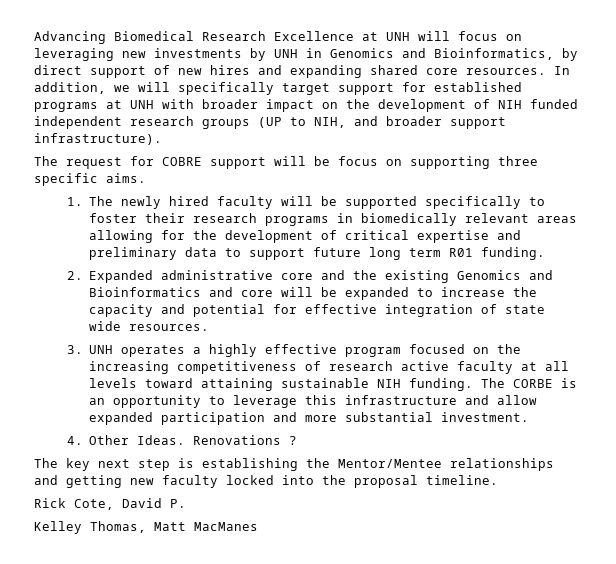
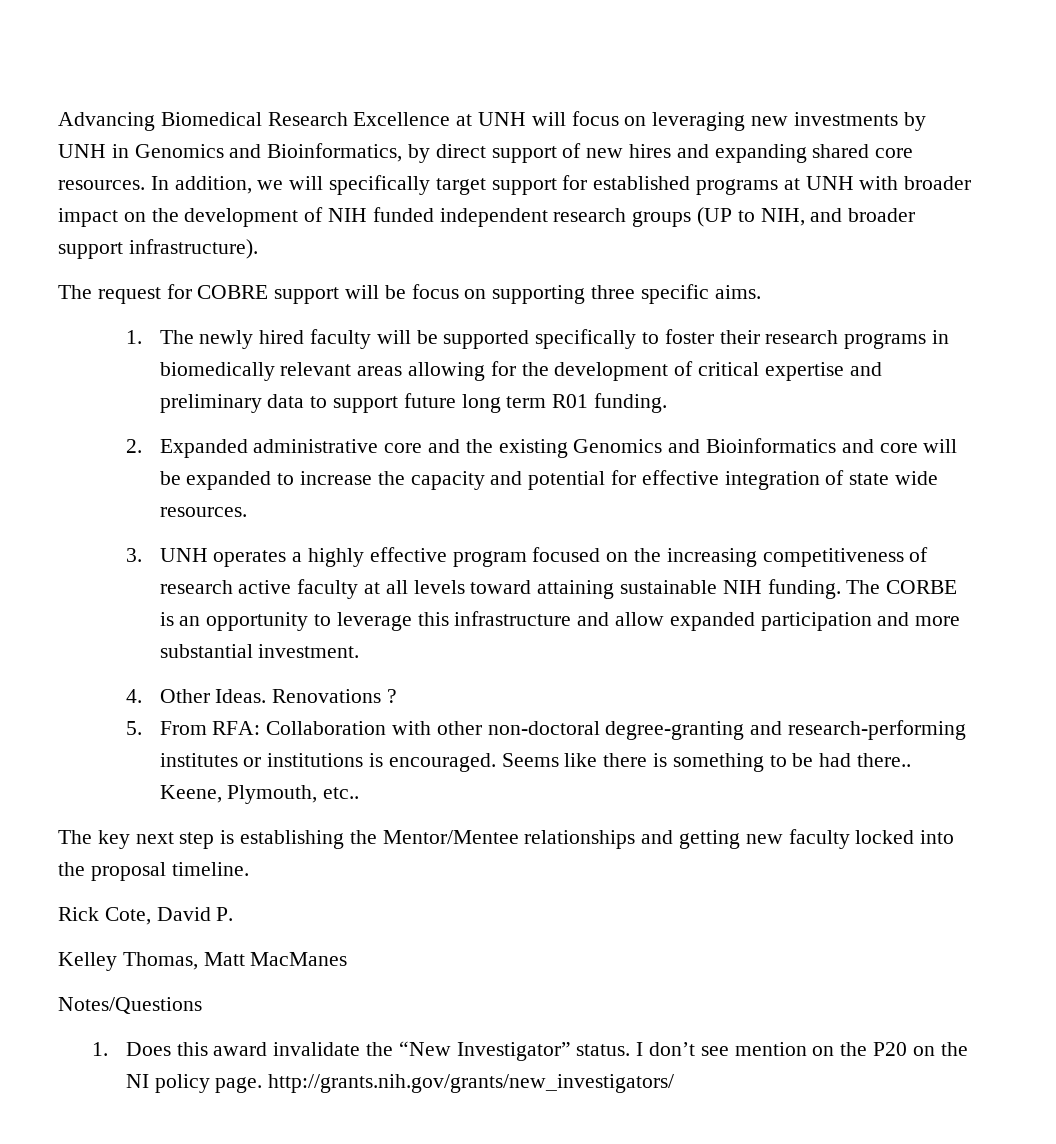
(298, 440) none -> [125,720,967,740] [159,753,912,772] [159,785,360,804] // 5. From RFA: Collaboration with other non-doctoral degree-granting and research-performing institutes or institutions is encouraged. Seems like there is something to be had there.. Keene, Plymouth, etc..
(258, 526) none -> [58,997,202,1014] [91,1041,968,1061] [125,1074,675,1093] // Notes/Questions // 1. Does this award invalidate the “New Investigator” status. I don’t see mention on the P20 on the NI policy page. http://grants.nih.gov/grants/new_investigators/

